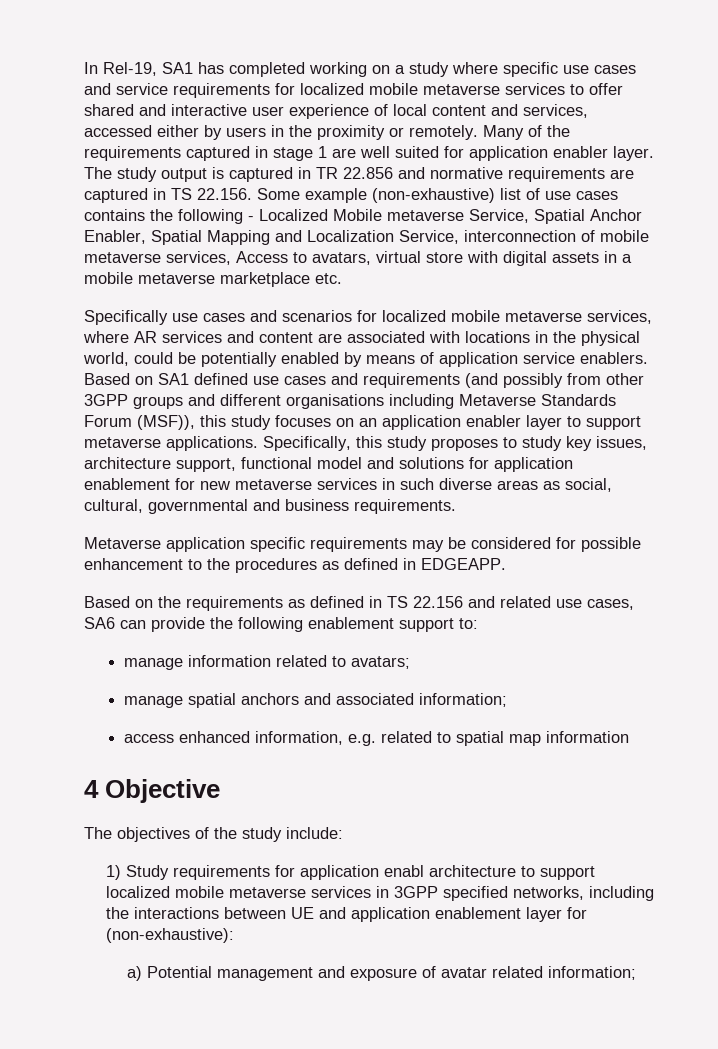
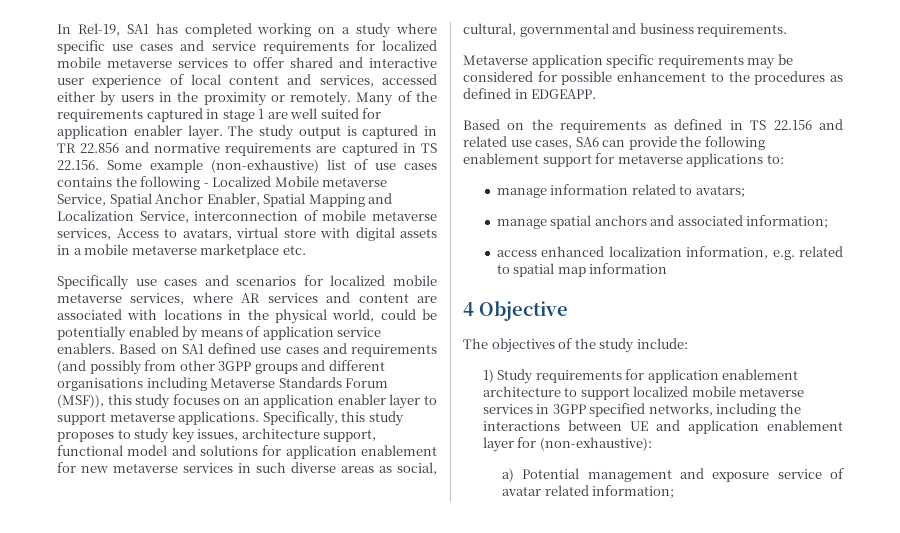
(454, 625) none -> [595,153,764,167] for metaverse applications
(250, 737) none -> [608,246,682,257] localization
[383,865,424,877] enabl -> [722,369,799,380] enablement
(418, 974) none -> [777,469,822,479] service

